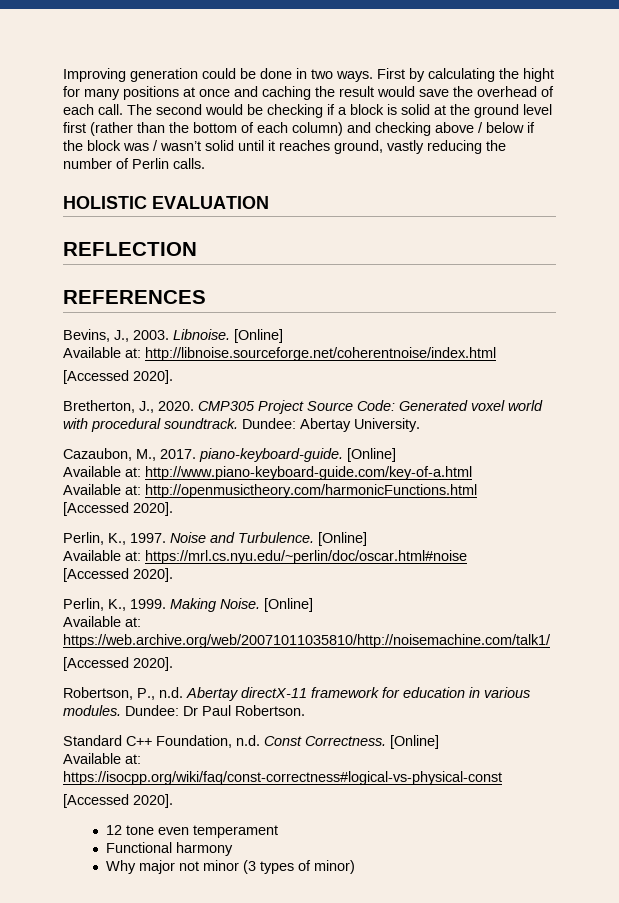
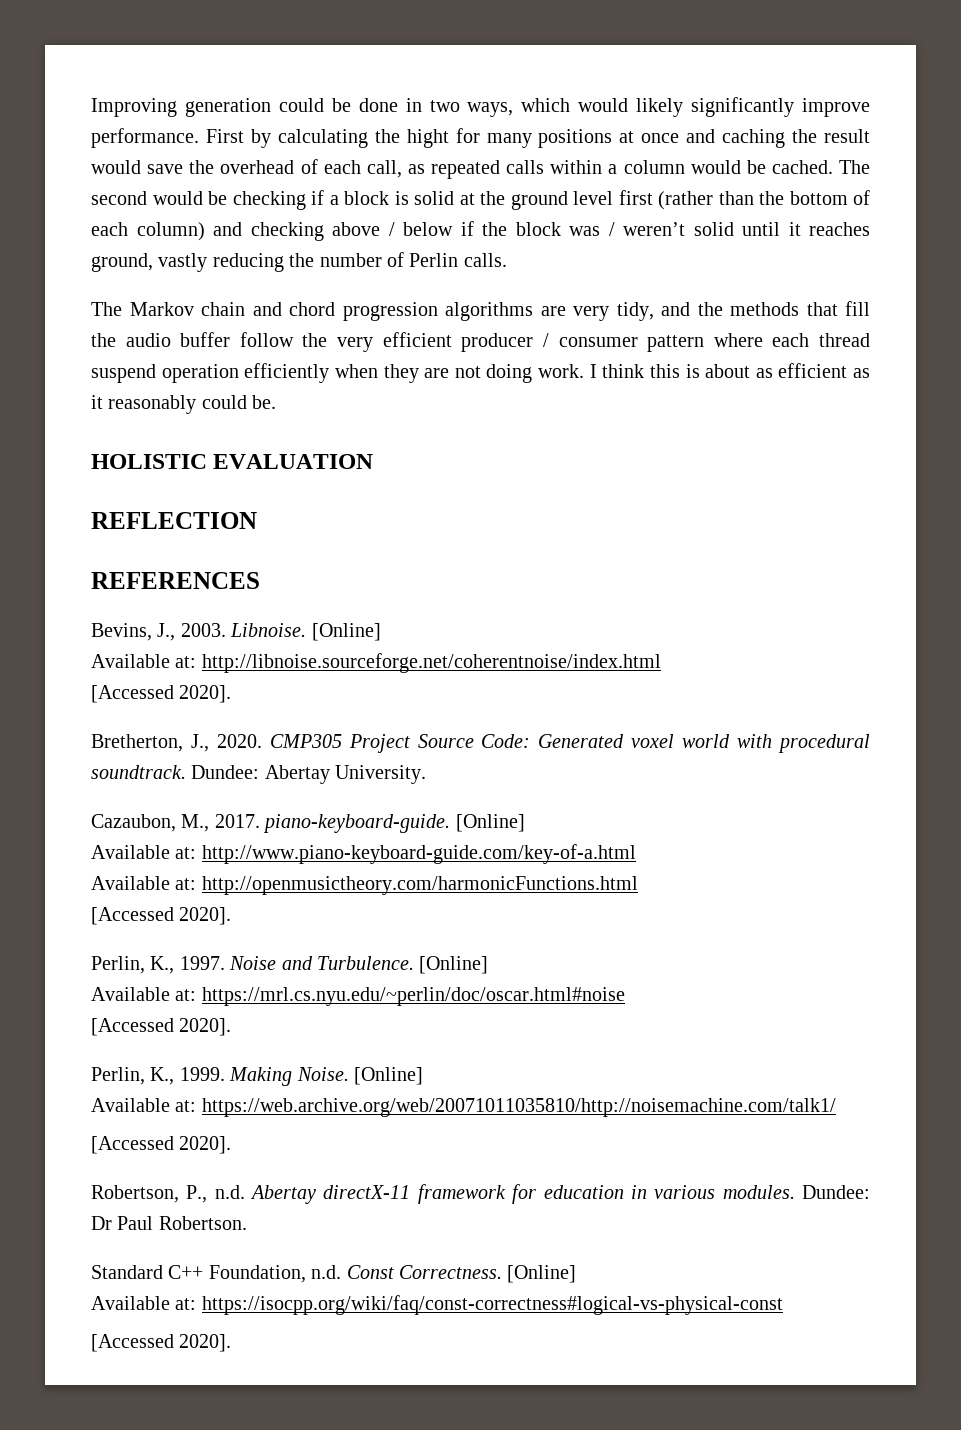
[336,71,373,82] ways. -> [467,97,871,117] [91,128,199,148] ways, which would likely significantly improve performance.
[98,104,123,115] call. -> [366,160,833,179] call, as repeated calls within a column would be cached.
[160,141,201,151] wasn’t -> [623,222,685,236] weren’t
(205, 163) none -> [91,301,870,321] [91,332,871,352] [91,363,870,383] [91,395,277,414] // The Markov chain and chord progression algorithms are very tidy, and the methods that fill the audio buffer follow the very efficient producer / consumer pattern where each thread suspend operation efficiently when they are not doing work. I think this is about as efficient as it reasonably could be.
[105,825,278,838] [105,842,233,856] [105,860,355,874] // 12 tone even temperament // Functional harmony // Why major not minor (3 types of minor) -> (232, 1343) none

